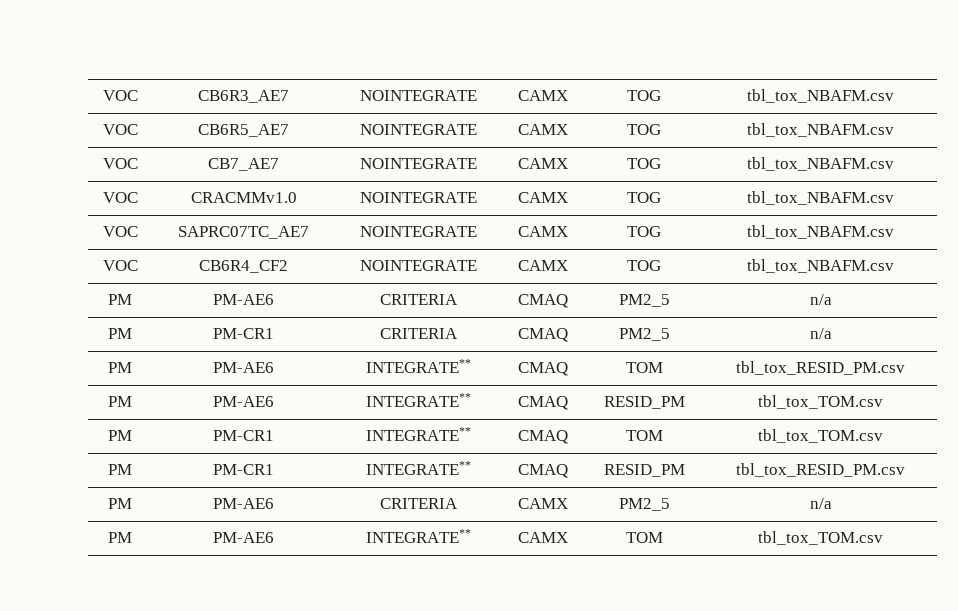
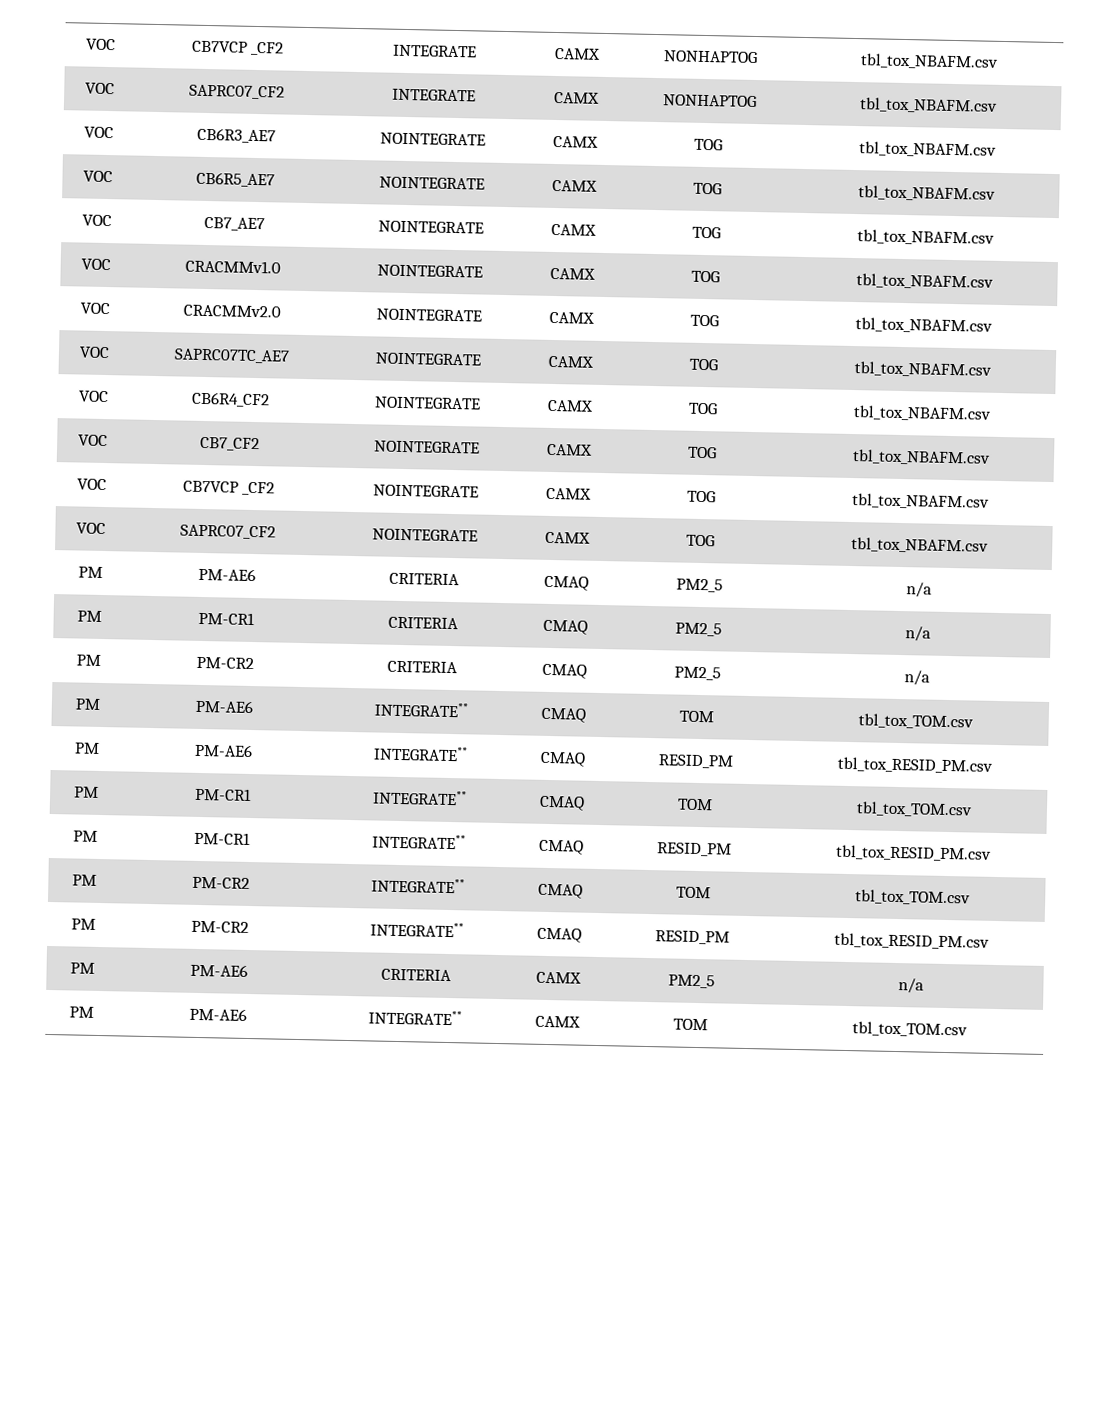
[102,90,138,101] VOC -> [86,38,116,51] [191,40,285,56] [392,44,477,58] [554,47,601,60] [662,50,758,64] [860,53,999,70] [85,82,115,95] [189,84,285,100] [392,88,476,102] [554,91,600,104] [662,94,757,108] [859,97,998,114] [84,126,114,139] VOC | CB7VCP _CF2 | INTEGRATE | CAMX | NONHAPTOG | tbl_tox_NBAFM.csv // VOC | SAPRC07_CF2 | INTEGRATE | CAMX | NONHAPTOG | tbl_tox_NBAFM.csv // VOC
(894, 198) none -> [80,302,110,315] [183,304,281,318] [376,308,482,322] [549,311,595,324] [690,314,719,327] [855,317,993,334] // VOC | CRACMMv2.0 | NOINTEGRATE | CAMX | TOG | tbl_tox_NBAFM.csv
(894, 266) none -> [78,434,108,447] [200,436,261,452] [374,440,480,454] [547,443,593,456] [687,446,717,459] [852,449,991,466] [77,478,107,491] [182,480,276,496] [373,484,479,498] [546,487,592,500] [687,490,716,503] [852,493,990,510] [76,522,106,535] [180,524,276,540] [372,528,478,542] [545,531,591,544] [686,534,715,547] [851,537,989,554] // VOC | CB7_CF2 | NOINTEGRATE | CAMX | TOG | tbl_tox_NBAFM.csv // VOC | CB7VCP _CF2 | NOINTEGRATE | CAMX | TOG | tbl_tox_NBAFM.csv // VOC | SAPRC07_CF2 | NOINTEGRATE | CAMX | TOG | tbl_tox_NBAFM.csv
(832, 333) none -> [75,654,101,666] [196,656,255,670] [387,660,458,674] [542,663,587,679] [674,666,721,681] [903,670,930,686] // PM | PM-CR2 | CRITERIA | CMAQ | PM2_5 | n/a
[736,361,905,375] tbl_tox_RESID_PM.csv -> [858,713,974,730] tbl_tox_TOM.csv
[758,395,883,409] tbl_tox_TOM.csv -> [837,756,993,774] tbl_tox_RESID_PM.csv
(905, 470) none -> [71,874,97,886] [192,876,251,890] [371,877,465,894] [538,883,583,899] [676,886,711,899] [855,889,971,906] [70,918,96,930] [191,920,250,934] [370,921,464,938] [537,927,582,943] [655,930,730,945] [834,932,990,950] // PM | PM-CR2 | INTEGRATE** | CMAQ | TOM | tbl_tox_TOM.csv // PM | PM-CR2 | INTEGRATE** | CMAQ | RESID_PM | tbl_tox_RESID_PM.csv

